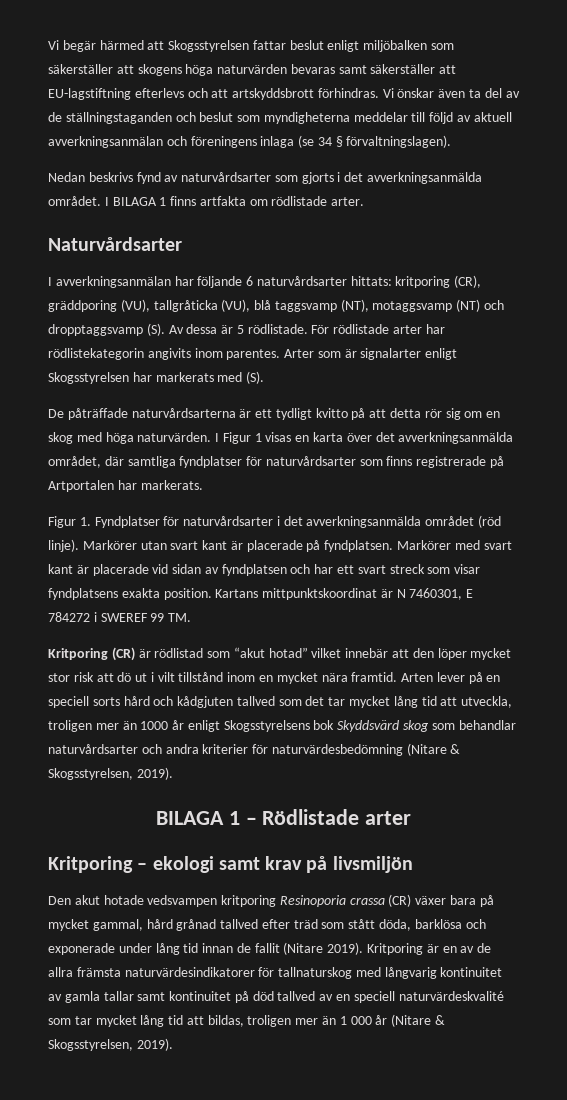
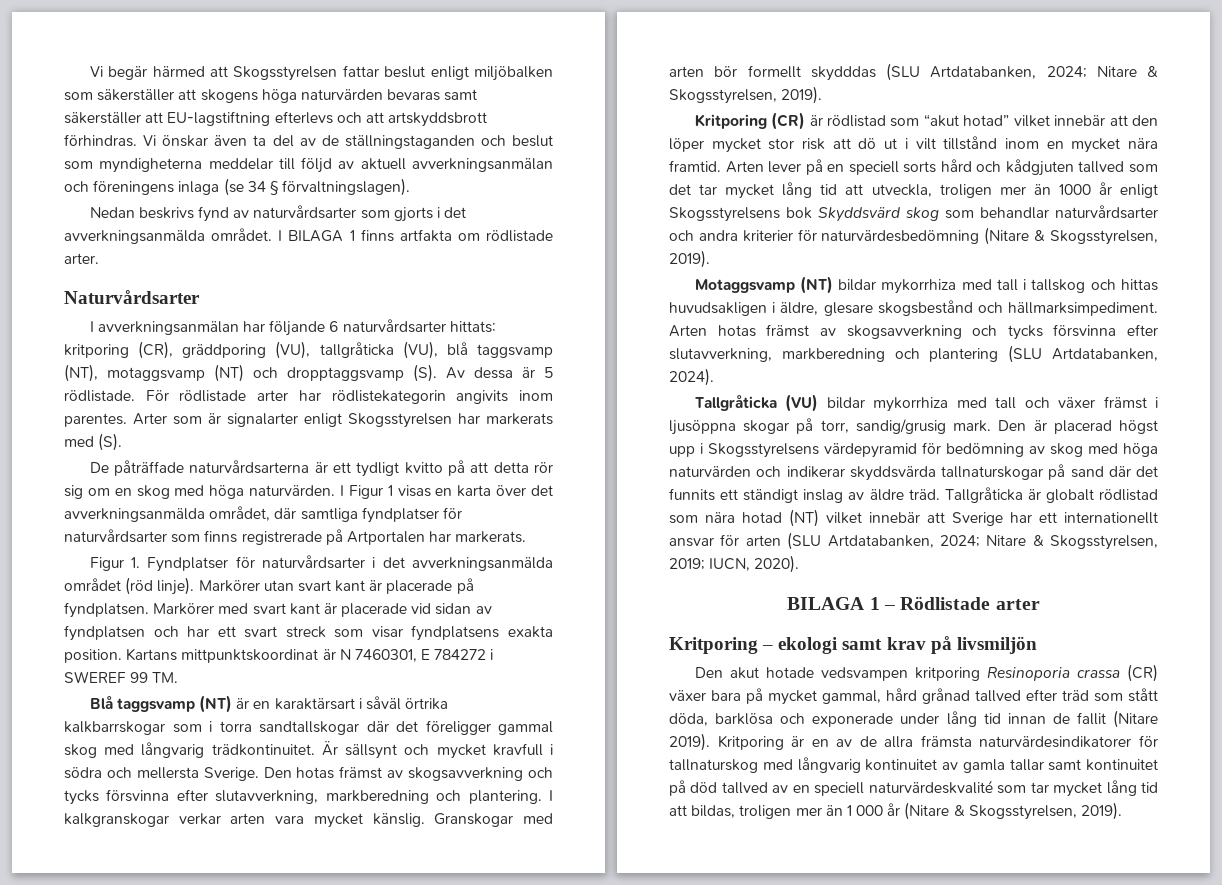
(192, 617) none -> [89,695,449,713] [64,720,553,735] [64,741,553,759] [64,766,554,781] [64,789,553,805] [64,813,553,828] [669,63,1158,81] [669,86,823,104] // Blå taggsvamp (NT) är en karaktärsart i såväl örtrika kalkbarrskogar som i torra sandtallskogar där det föreligger gammal skog med långvarig trädkontinuitet. Är sällsynt och mycket kravfull i södra och mellersta Sverige. Den hotas främst av skogsavverkning och tycks försvinna efter slutavverkning, markberedning och plantering. I kalkgranskogar verkar arten vara mycket känslig. Granskogar med arten bör formellt skydddas (SLU Artdatabanken, 2024; Nitare & Skogsstyrelsen, 2019).
(173, 773) none -> [694,276,1158,294] [669,300,1158,316] [669,324,1158,340] [669,345,1158,363] [669,368,714,386] [694,394,1158,412] [669,418,1158,435] [669,442,1158,458] [669,464,1158,481] [669,487,1158,503] [669,509,1158,527] [669,532,1158,550] [669,555,800,573] // Motaggsvamp (NT) bildar mykorrhiza med tall i tallskog och hittas huvudsakligen i äldre, glesare skogsbestånd och hällmarksimpediment. Arten hotas främst av skogsavverkning och tycks försvinna efter slutavverkning, markberedning och plantering (SLU Artdatabanken, 2024). // Tallgråticka (VU) bildar mykorrhiza med tall och växer främst i ljusöppna skogar på torr, sandig/grusig mark. Den är placerad högst upp i Skogsstyrelsens värdepyramid för bedömning av skog med höga naturvärden och indikerar skyddsvärda tallnaturskogar på sand där det funnits ett ständigt inslag av äldre träd. Tallgråticka är globalt rödlistad som nära hotad (NT) vilket innebär att Sverige har ett internationellt ansvar för arten (SLU Artdatabanken, 2024; Nitare & Skogsstyrelsen, 2019; IUCN, 2020).

